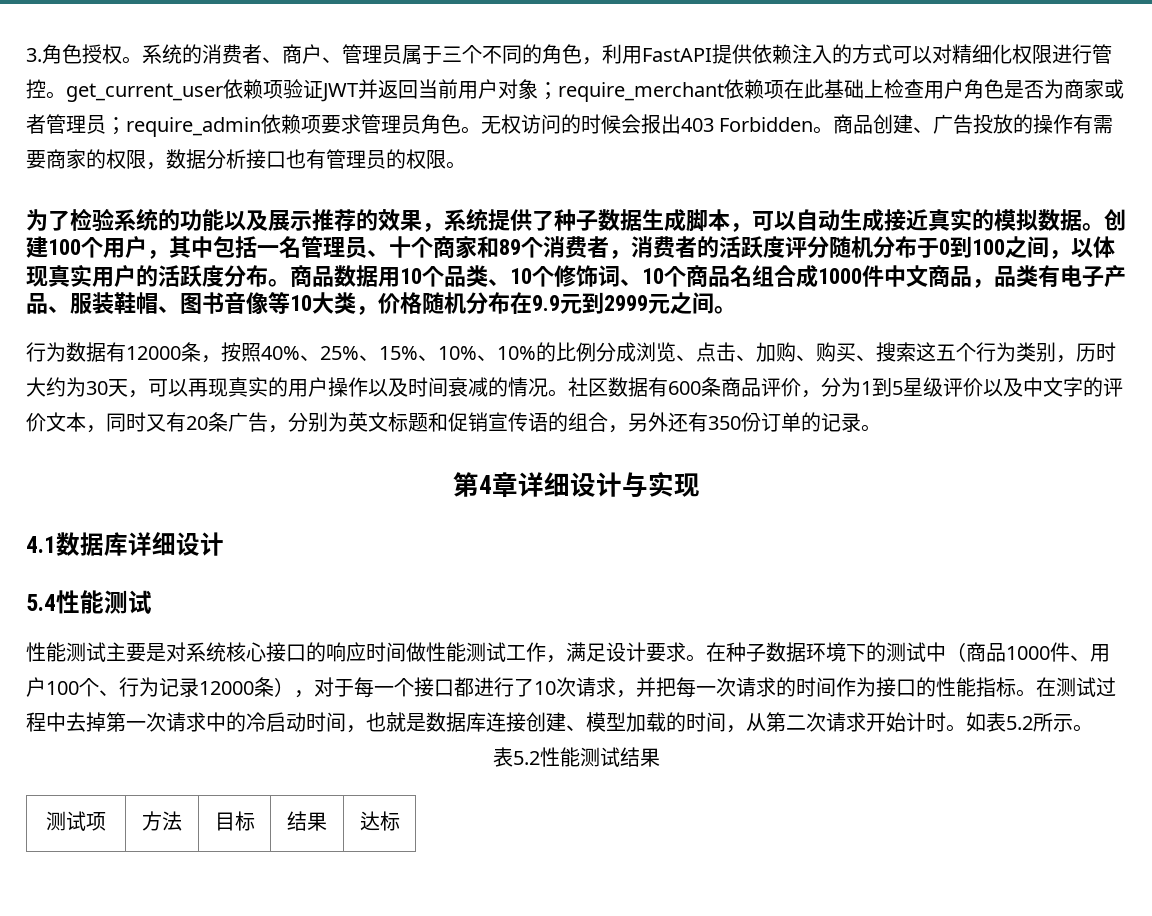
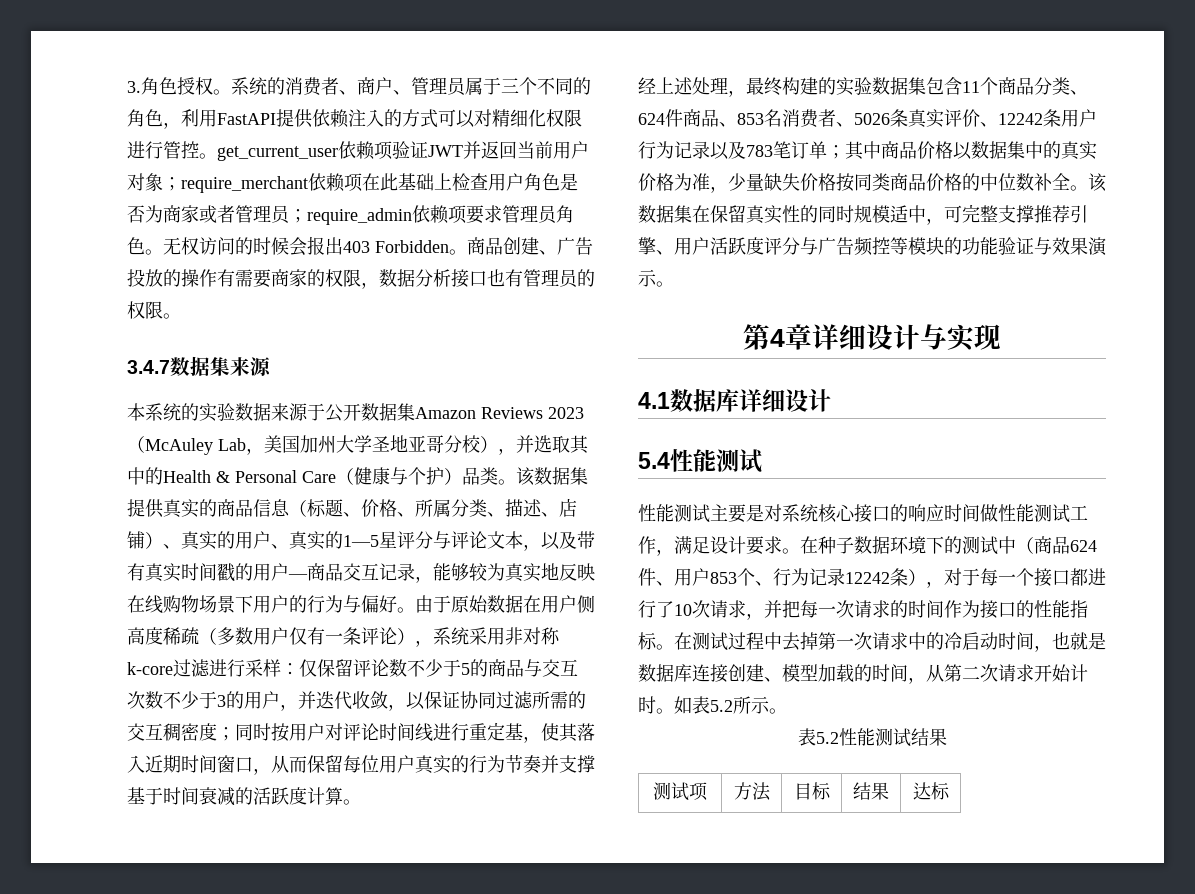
[26,208,1126,232] [26,236,1115,259] [26,264,1126,288] [26,292,736,315] [26,342,1116,363] [26,377,1123,398] [26,412,861,433] 为了检验系统的功能以及展示推荐的效果，系统提供了种子数据生成脚本，可以自动生成接近真实的模拟数据。创建100个用户，其中包括一名管理员、十个商家和89个消费者，消费者的活跃度评分随机分布于0到100之间，以体现真实用户的活跃度分布。商品数据用10个品类、10个修饰词、10个商品名组合成1000件中文商品，品类有电子产品、服装鞋帽、图书音像等10大类，价格随机分布在9.9元到2999元之间。 // 行为数据有12000条，按照40%、25%、15%、10%、10%的比例分成浏览、点击、加购、购买、搜索这五个行为类别，历时大约为30天，可以再现真实的用户操作以及时间衰减的情况。社区数据有600条商品评价，分为1到5星级评价以及中文字的评价文本，同时又有20条广告，分别为英文标题和促销宣传语的组合，另外还有350份订单的记录 -> [127,356,271,376] [127,403,584,422] [127,435,589,455] [127,467,588,486] [127,498,577,518] [127,531,595,551] [127,563,595,583] [127,595,595,614] [127,627,560,647] [127,659,578,677] [127,691,586,711] [127,722,595,743] [127,755,595,775] [127,787,361,806] [638,77,1088,97] [638,109,1097,128] [638,141,1097,160] [638,173,1107,193] [638,204,1088,225] [638,237,1108,256] [638,269,657,287] 3.4.7数据集来源 // 本系统的实验数据来源于公开数据集Amazon Reviews 2023（McAuley Lab，美国加州大学圣地亚哥分校），并选取其中的Health & Personal Care（健康与个护）品类。该数据集提供真实的商品信息（标题、价格、所属分类、描述、店铺）、真实的用户、真实的1—5星评分与评论文本，以及带有真实时间戳的用户—商品交互记录，能够较为真实地反映在线购物场景下用户的行为与偏好。由于原始数据在用户侧高度稀疏（多数用户仅有一条评论），系统采用非对称k-core过滤进行采样：仅保留评论数不少于5的商品与交互次数不少于3的用户，并迭代收敛，以保证协同过滤所需的交互稠密度；同时按用户对评论时间线进行重定基，使其落入近期时间窗口，从而保留每位用户真实的行为节奏并支撑基于时间衰减的活跃度计算。 // 经上述处理，最终构建的实验数据集包含11个商品分类、624件商品、853名消费者、5026条真实评价、12242条用户行为记录以及783笔订单；其中商品价格以数据集中的真实价格为准，少量缺失价格按同类商品价格的中位数补全。该数据集在保留真实性的同时规模适中，可完整支撑推荐引擎、用户活跃度评分与广告频控等模块的功能验证与效果演示
[1006,646,1050,660] 1000 -> [1070,540,1097,552] 624
[46,681,79,695] 100 -> [710,572,737,584] 853
[199,681,254,695] 12000 -> [845,572,890,584] 12242

